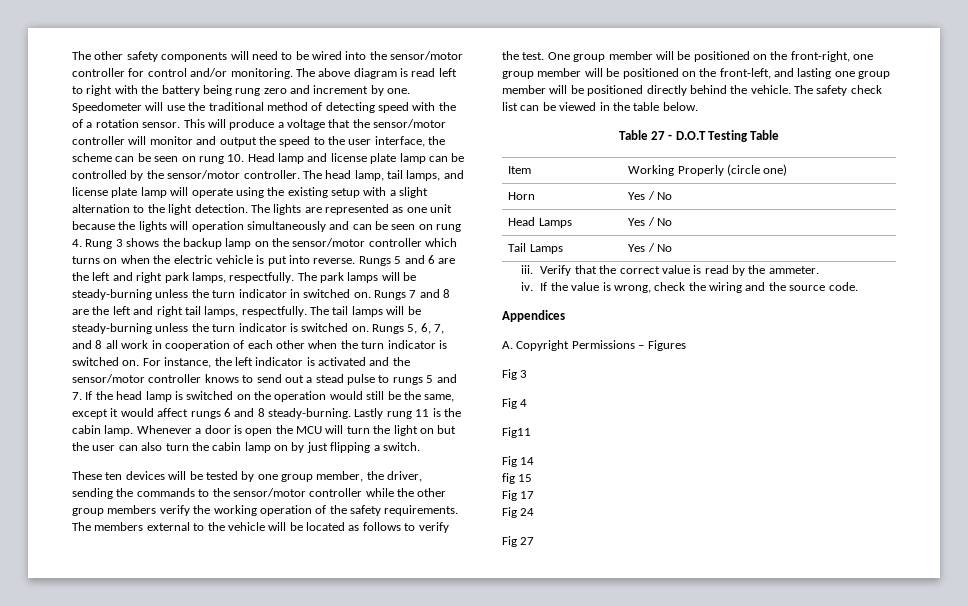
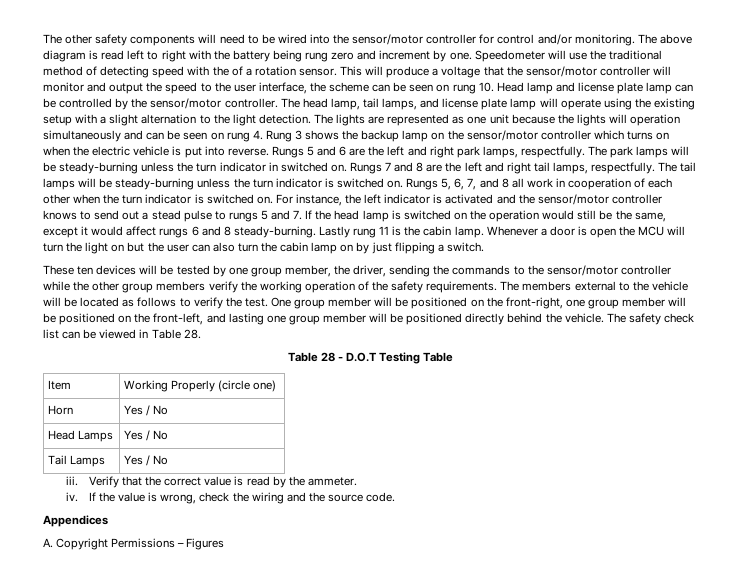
[612,102,698,111] [618,130,665,140] the table below. // Table 27 -> [151,329,201,339] [287,352,335,362] Table 28. // Table 28
[502,369,528,380] [502,398,528,409] [502,427,531,438] [502,456,535,467] [502,473,533,484] [502,490,535,501] [502,507,535,518] [502,536,535,547] // Fig 3 // Fig 4 // Fig11 // Fig 14 // fig 15 // Fig 17 // Fig 24 // Fig 27 -> (225, 544) none

